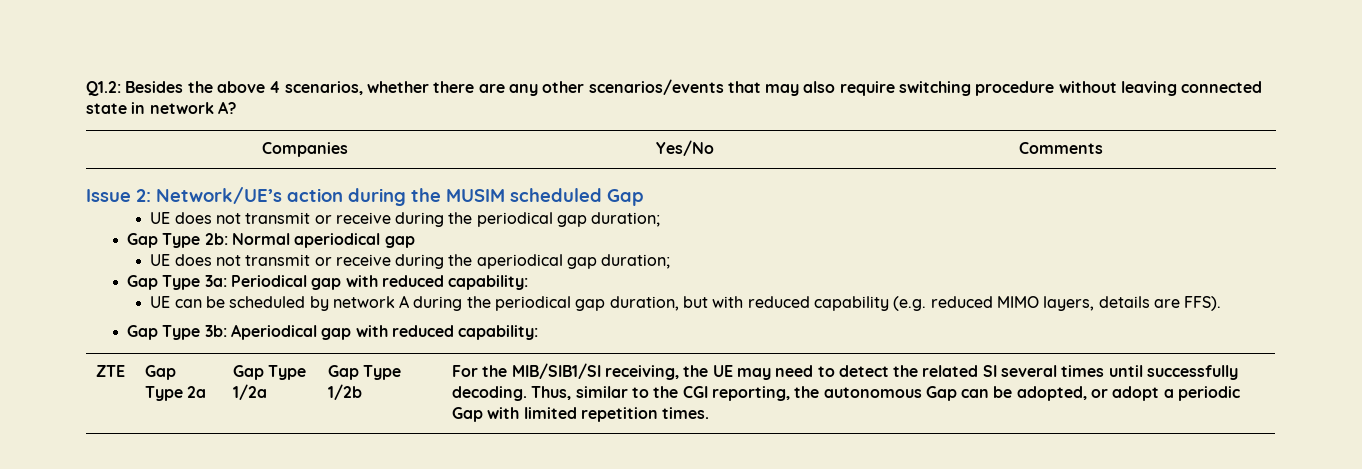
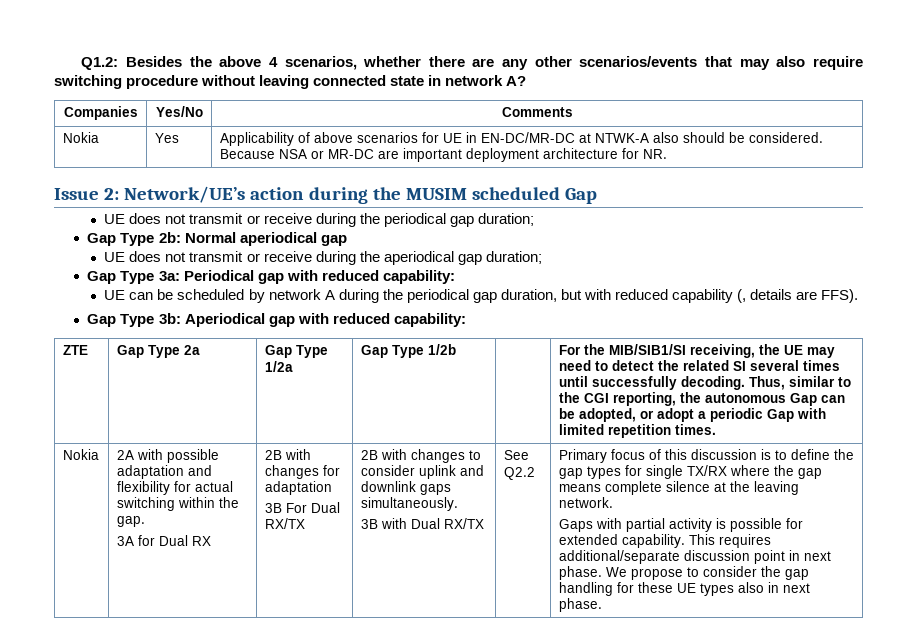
(1103, 148) none -> [62,132,99,143] [154,133,179,143] [219,132,823,146] [219,148,667,162] // Nokia | Yes | Applicability of above scenarios for UE in EN-DC/MR-DC at NTWK-A also should be considered. Because NSA or MR-DC are important deployment architecture for NR.
[893,296,1095,311] (e.g. reduced MIMO layers, -> [737,289,747,303] (,
(710, 413) none -> [62,449,99,460] [116,449,219,463] [116,465,212,479] [116,481,233,495] [116,497,239,511] [116,516,145,527] [116,535,211,546] [264,449,311,460] [264,465,340,479] [264,481,332,495] [264,502,340,513] [264,518,305,529] [360,449,481,463] [360,465,484,479] [360,481,451,495] [360,497,458,511] [360,518,484,529] [503,450,529,460] [503,467,535,480] [558,449,854,463] [558,465,822,479] [558,481,799,495] [558,497,613,508] [558,518,803,532] [558,534,771,548] [558,550,831,564] [558,566,809,580] [558,582,810,596] [558,598,602,612] // Nokia | 2A with possible adaptation and flexibility for actual switching within the gap. // 3A for Dual RX | 2B with changes for adaptation // 3B For Dual RX/TX | 2B with changes to consider uplink and downlink gaps simultaneously. // 3B with Dual RX/TX | See Q2.2 | Primary focus of this discussion is to define the gap types for single TX/RX where the gap means complete silence at the leaving network. // Gaps with partial activity is possible for extended capability. This requires additional/separate discussion point in next phase. We propose to consider the gap handling for these UE types also in next phase.

